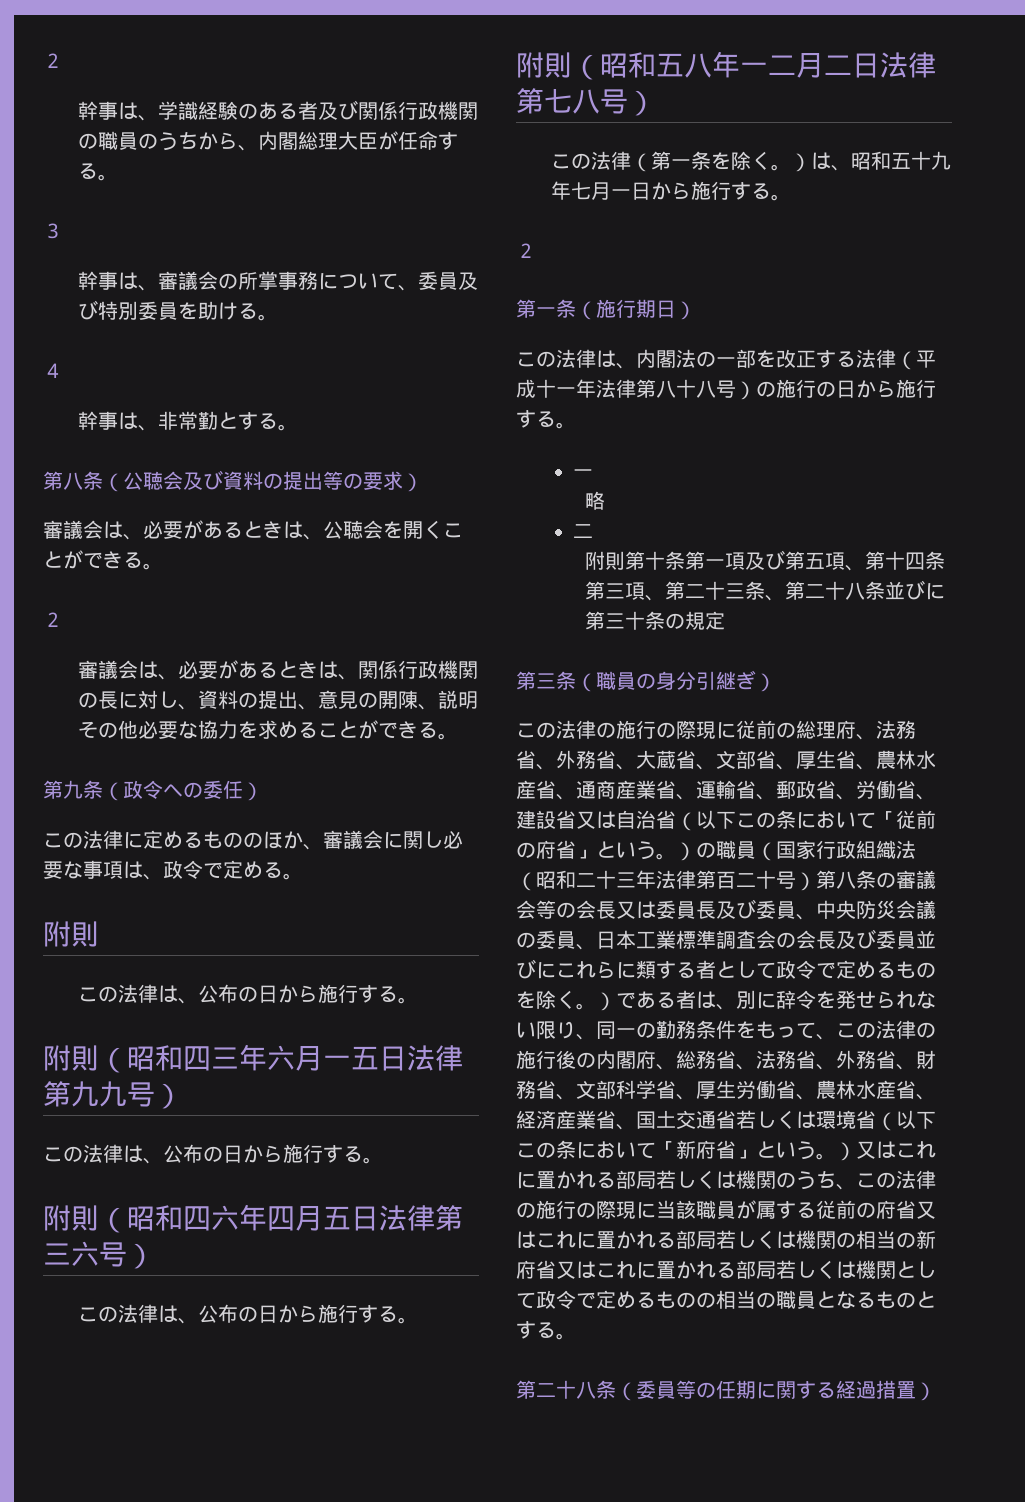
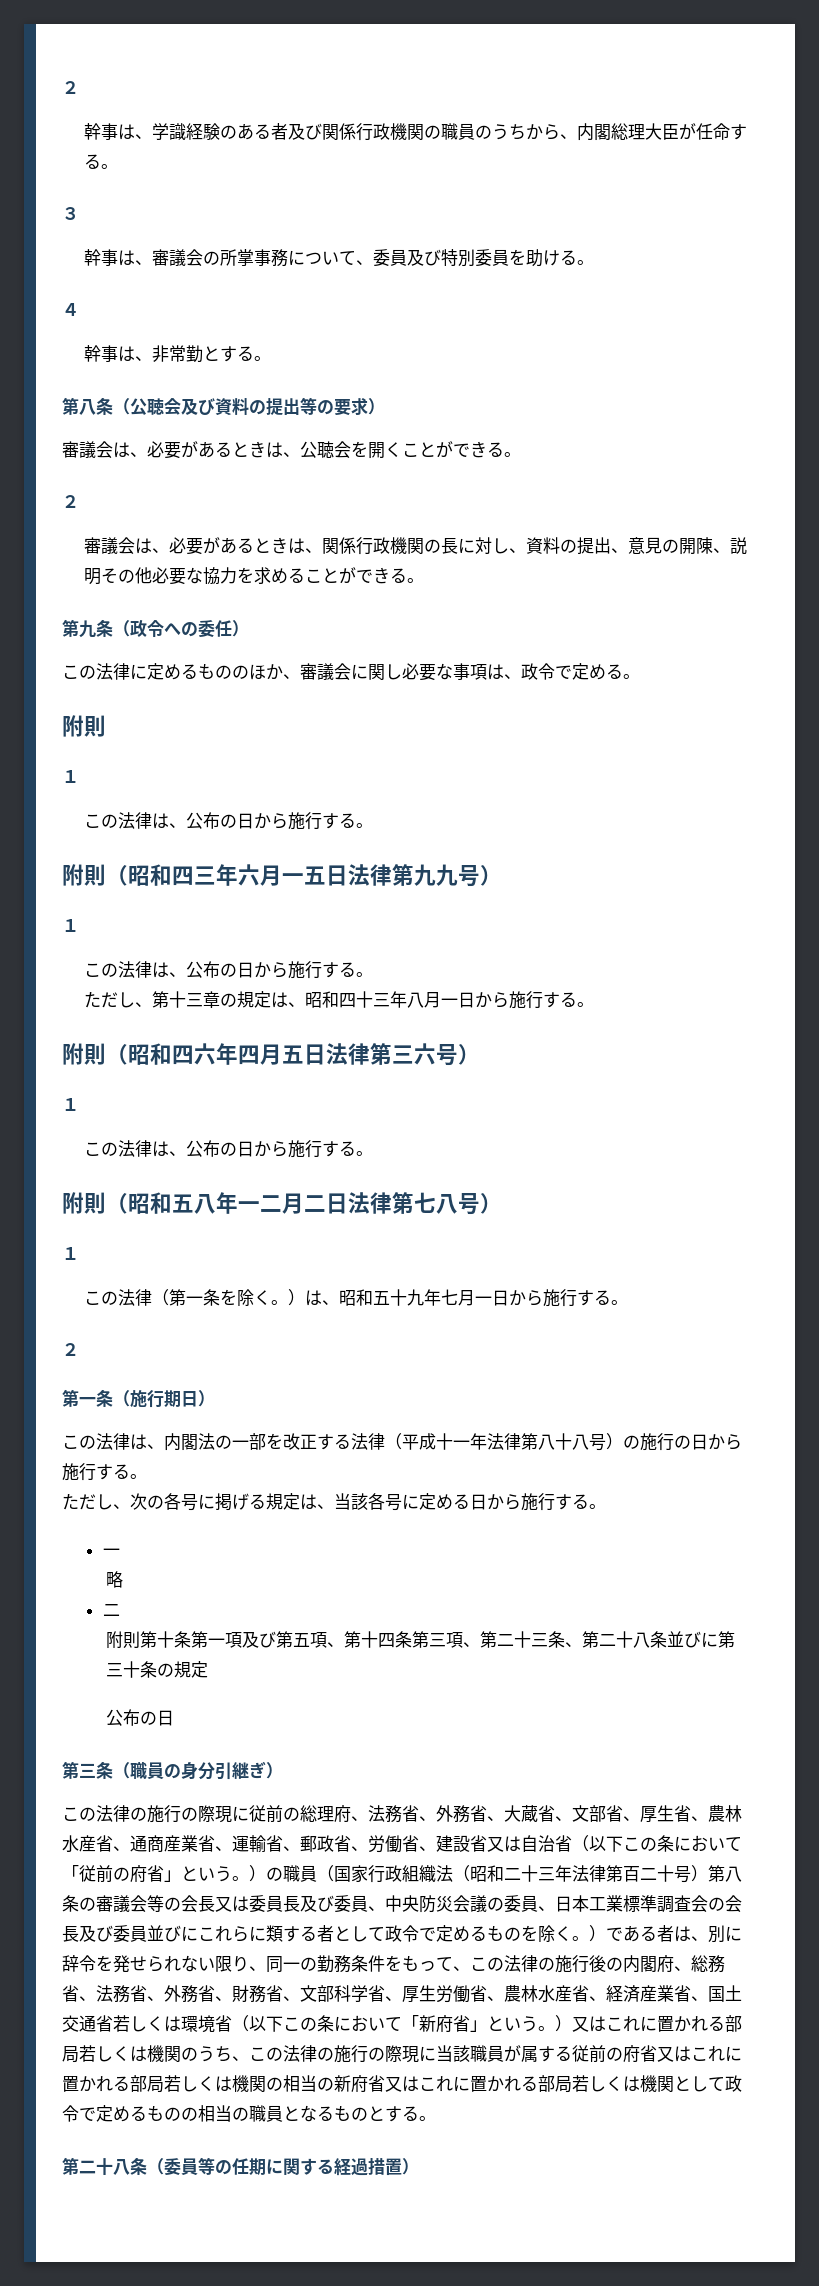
(99, 934) none -> [62,770,79,783] // １
[43,1144,383,1164] // この法律は、公布の日から施行する。 -> [62,919,79,932] [83,961,373,979] [83,991,594,1009] // １ // この法律は、公布の日から施行する。 // ただし、第十三章の規定は、昭和四十三年八月一日から施行する。
(155, 1256) none -> [62,1098,79,1111] // １
(656, 103) none -> [62,1247,79,1260] // １
(576, 425) none -> [62,1493,606,1511] // ただし、次の各号に掲げる規定は、当該各号に定める日から施行する。
(726, 620) none -> [105,1709,174,1726] // 公布の日

